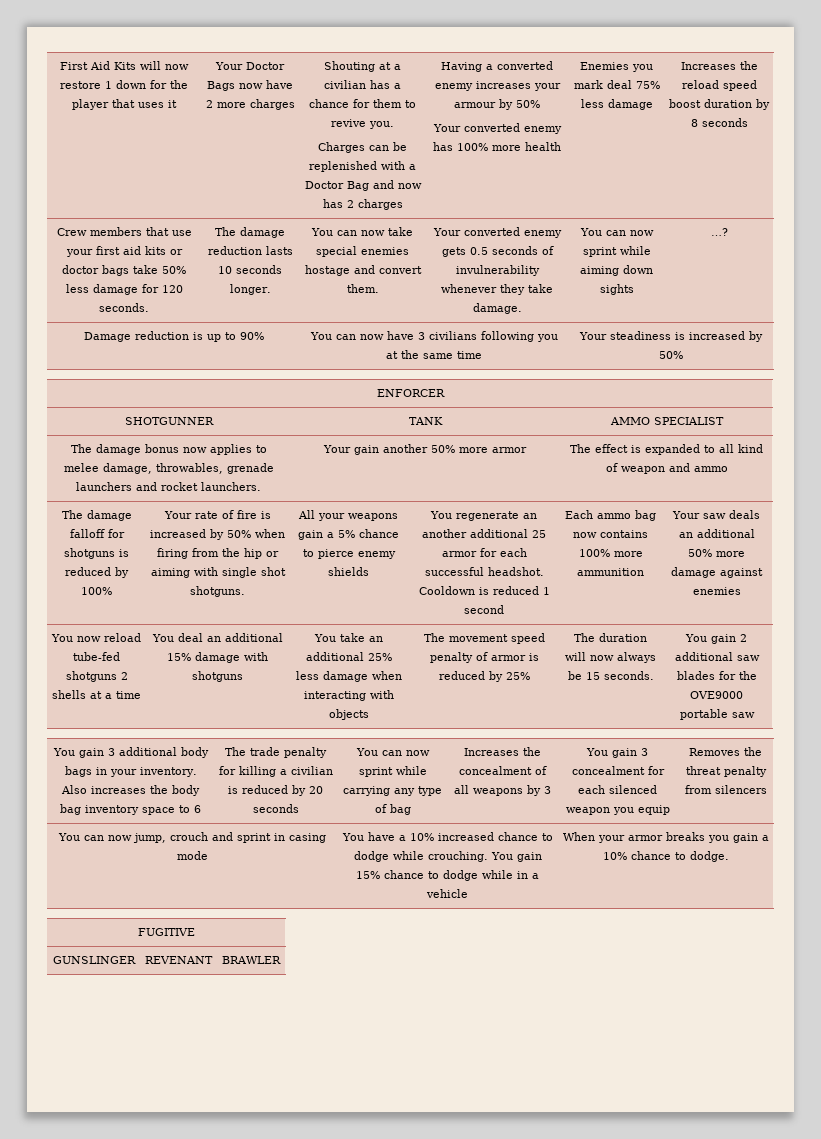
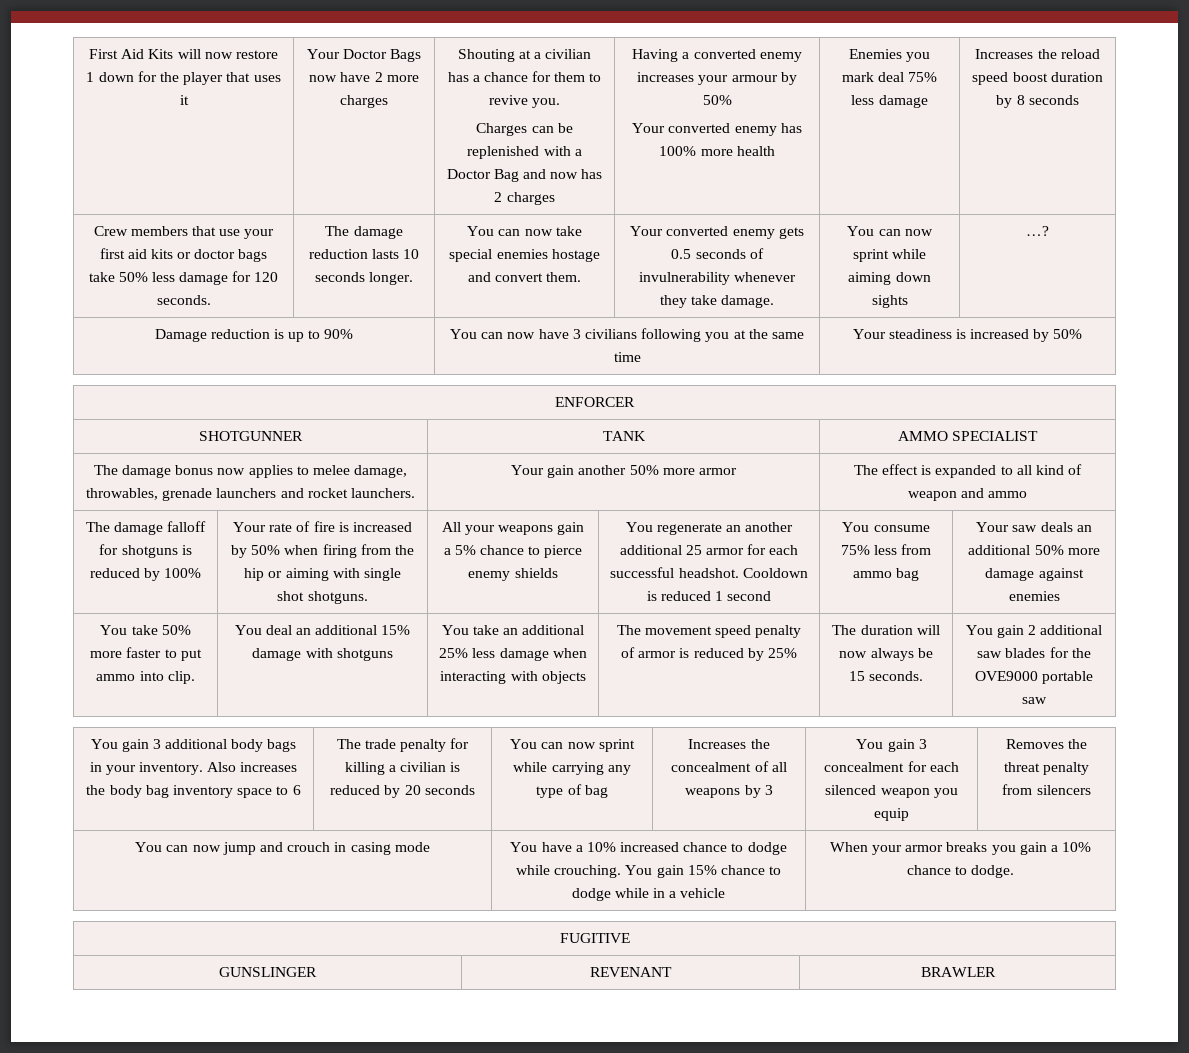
[565,510,656,521] [573,530,648,538] [578,549,643,557] [577,568,644,576] Each ammo bag now contains 100% more ammunition -> [842,522,930,532] [840,544,932,555] [852,568,920,581] You consume 75% less from ammo bag
[77,633,141,642] [73,652,120,661] [65,671,128,682] [52,690,141,699] now reload tube-fed shotguns 2 shells at a time -> [131,625,191,635] [90,647,202,661] [96,671,195,684] take 50% more faster to put ammo into clip.
[133,832,271,843] jump, crouch and sprint -> [222,842,331,855] jump and crouch

